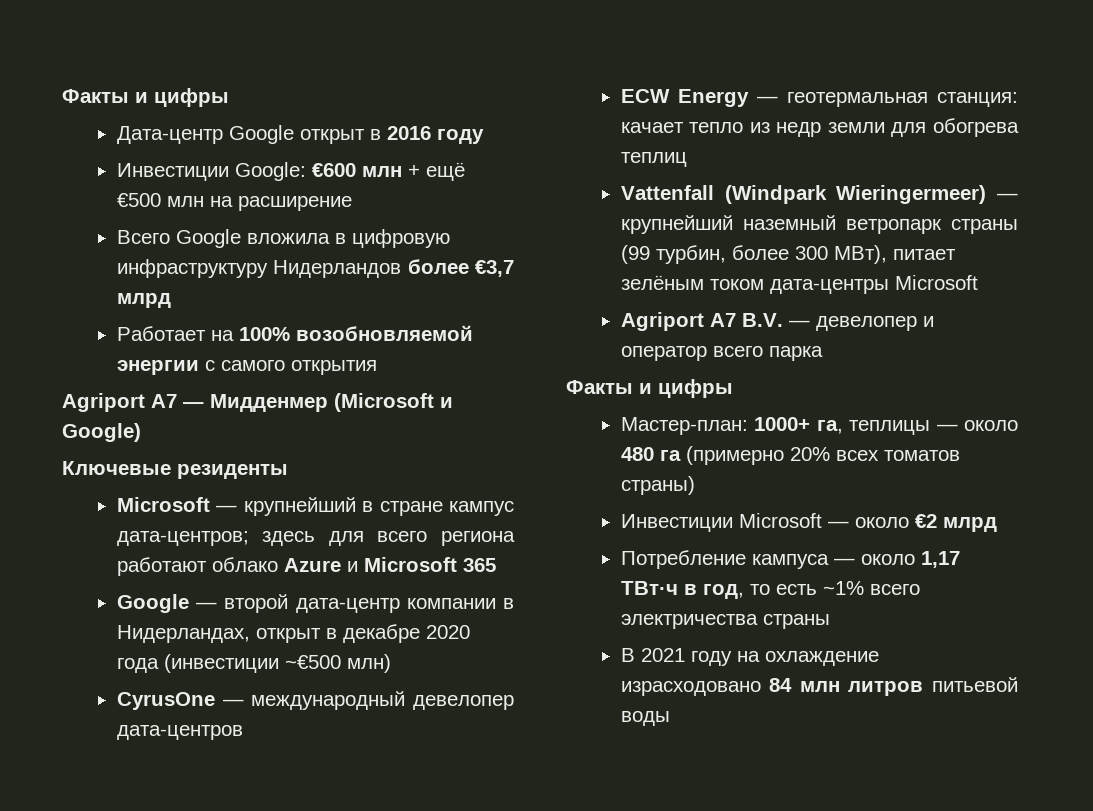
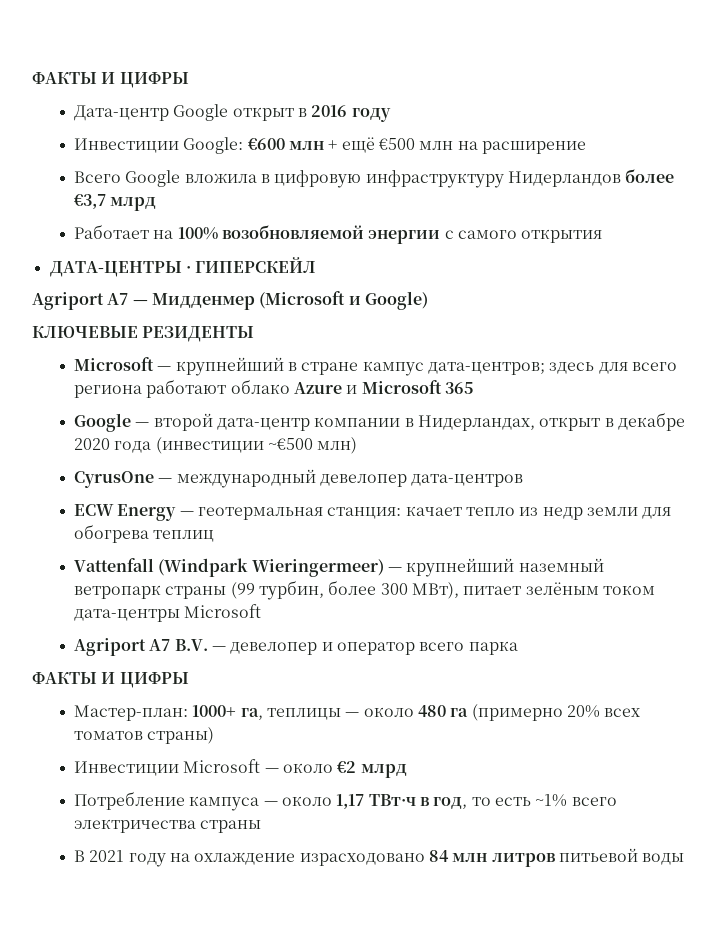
[62,88,229,107] Факты и цифры -> [32,72,189,88] ФАКТЫ И ЦИФРЫ
(377, 367) none -> [49,257,317,277] // ДАТА-ЦЕНТРЫ · ГИПЕРСКЕЙЛ
[62,461,288,479] Ключевые резиденты -> [32,326,255,342] КЛЮЧЕВЫЕ РЕЗИДЕНТЫ
[566,379,733,398] Факты и цифры -> [32,672,189,688] ФАКТЫ И ЦИФРЫ

